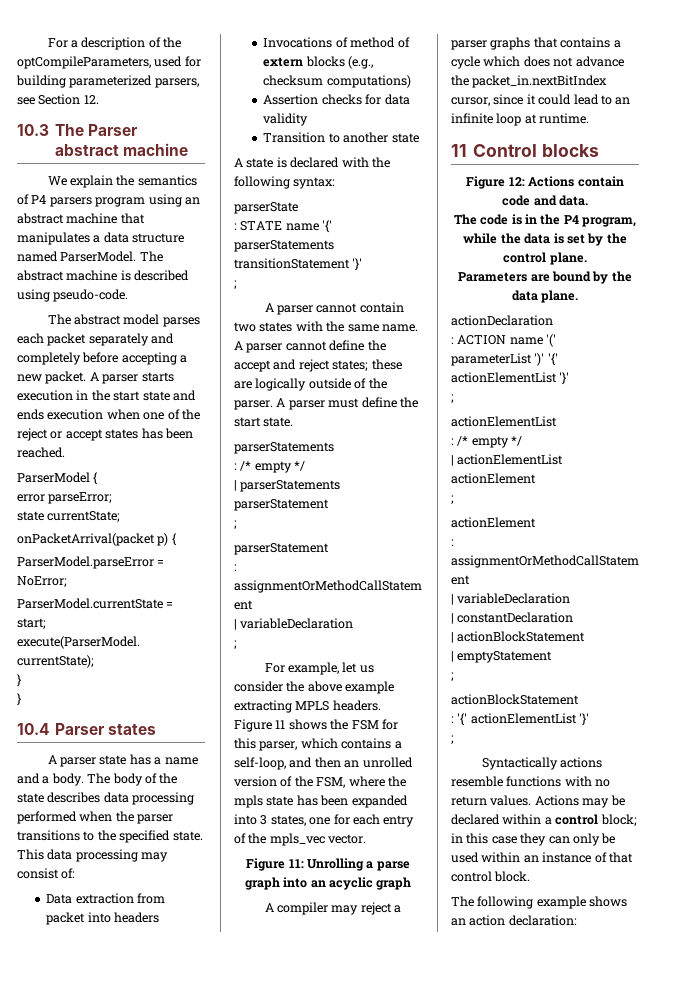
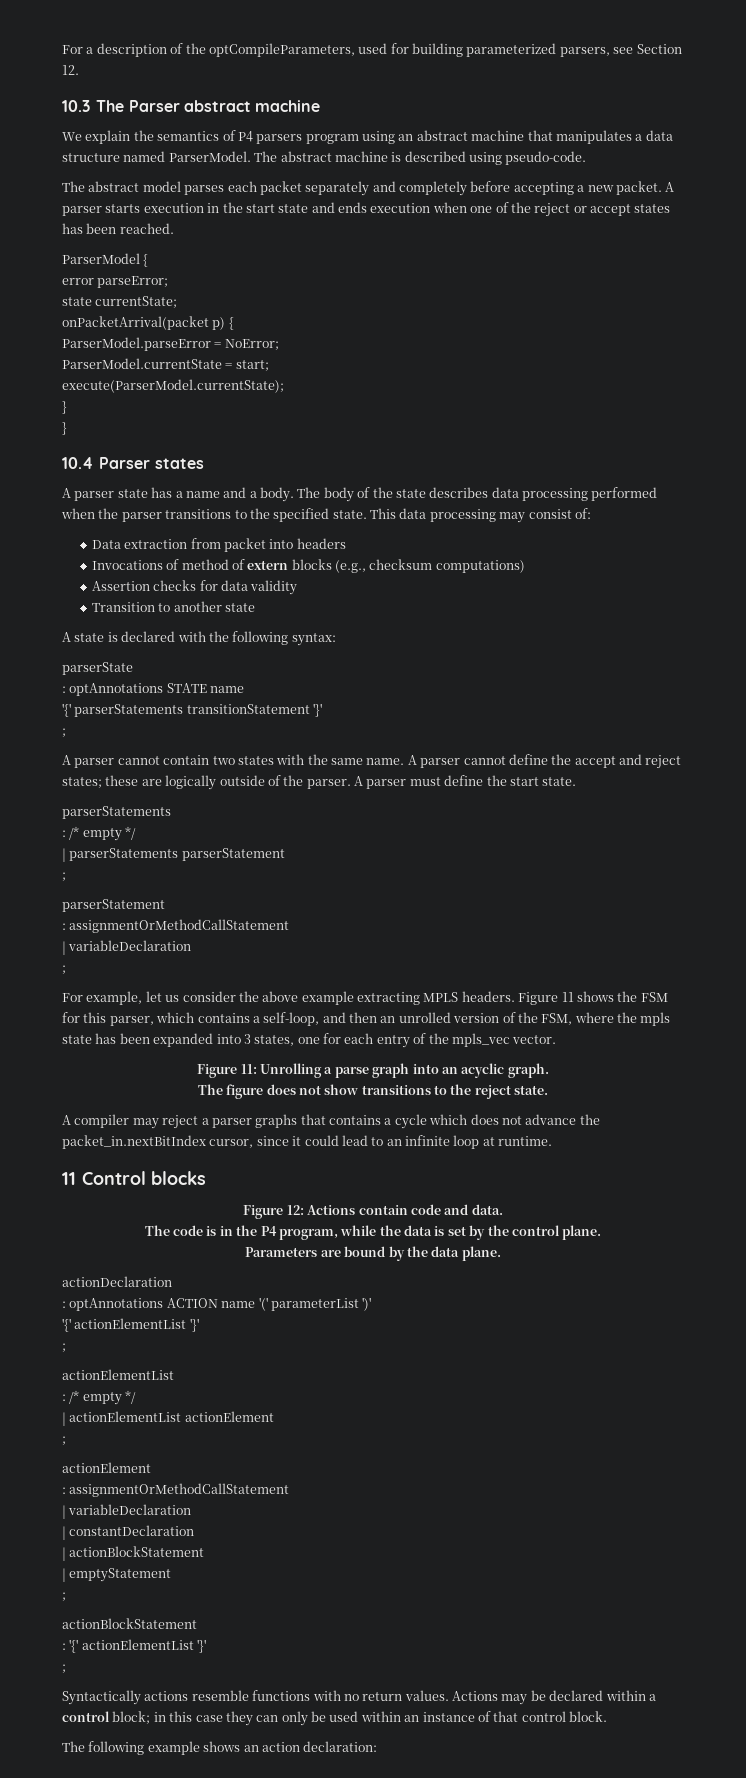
(237, 226) none -> [69,683,164,696] optAnnotations
(319, 227) none -> (245, 689) //
[376,877,412,890] graph -> [507,1063,549,1078] [197,1084,549,1099] graph. // The figure does not show transitions to the reject state.
(454, 340) none -> [69,1298,164,1311] optAnnotations
(545, 359) none -> (372, 1304) //

